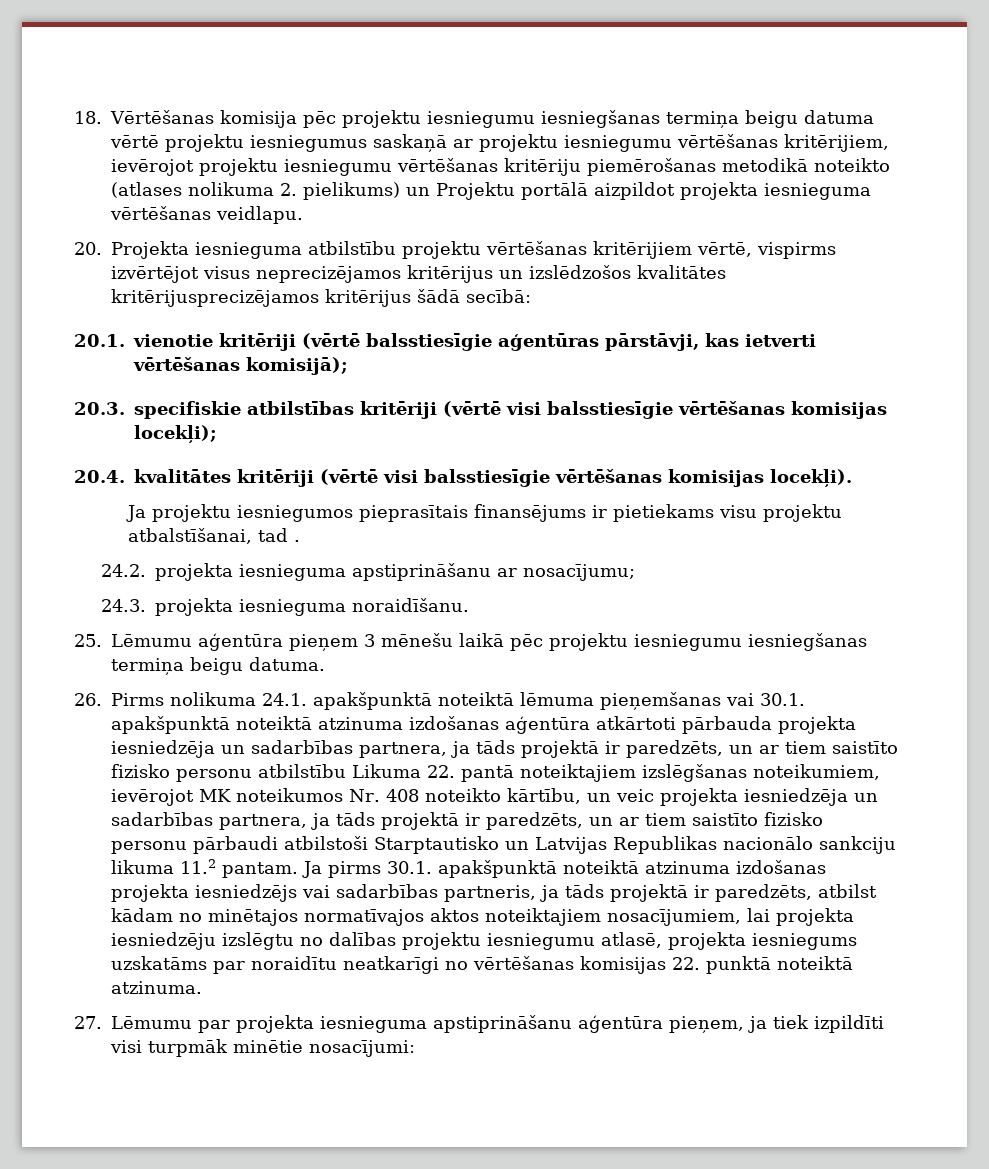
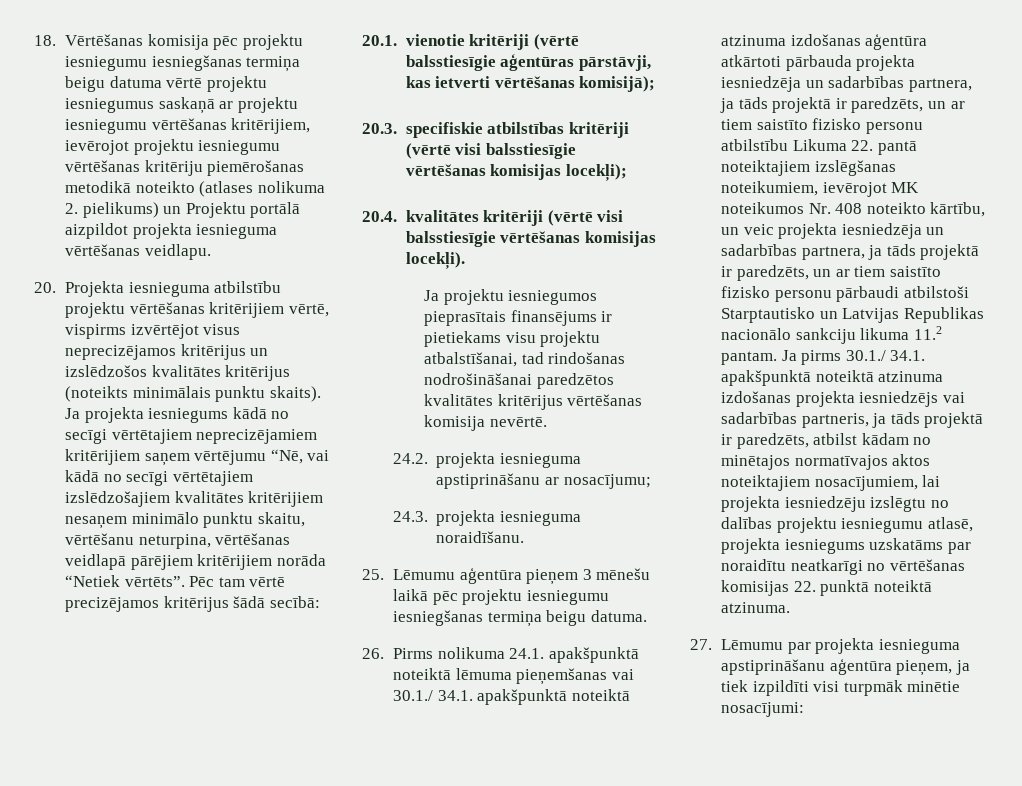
[111,289,319,307] kritērijusprecizējamos -> [225,365,291,381] [64,386,321,402] [64,407,290,423] [64,429,318,444] [64,449,330,466] [64,470,253,486] [64,491,324,507] [64,512,305,529] [64,533,291,549] [64,554,326,570] [64,575,286,587] [64,597,159,612] kritērijus (noteikts minimālais punktu skaits). Ja projekta iesniegums kādā no secīgi vērtētajiem neprecizējamiem kritērijiem saņem vērtējumu “Nē, vai kādā no secīgi vērtētajiem izslēdzošajiem kvalitātes kritērijiem nesaņem minimālo punktu skaitu, vērtēšanu neturpina, vērtēšanas veidlapā pārējiem kritērijiem norāda “Netiek vērtēts”. Pēc tam vērtē precizējamos
[293,540,300,542] . -> [548,352,626,364] [423,373,614,389] [423,394,643,410] [423,415,547,431] rindošanas nodrošināšanai paredzētos kvalitātes kritērijus vērtēšanas komisija nevērtē.
[760,693,805,706] 30.1. -> [392,690,473,701] 30.1./ 34.1.
[387,861,432,874] 30.1. -> [845,350,926,361] 30.1./ 34.1.

